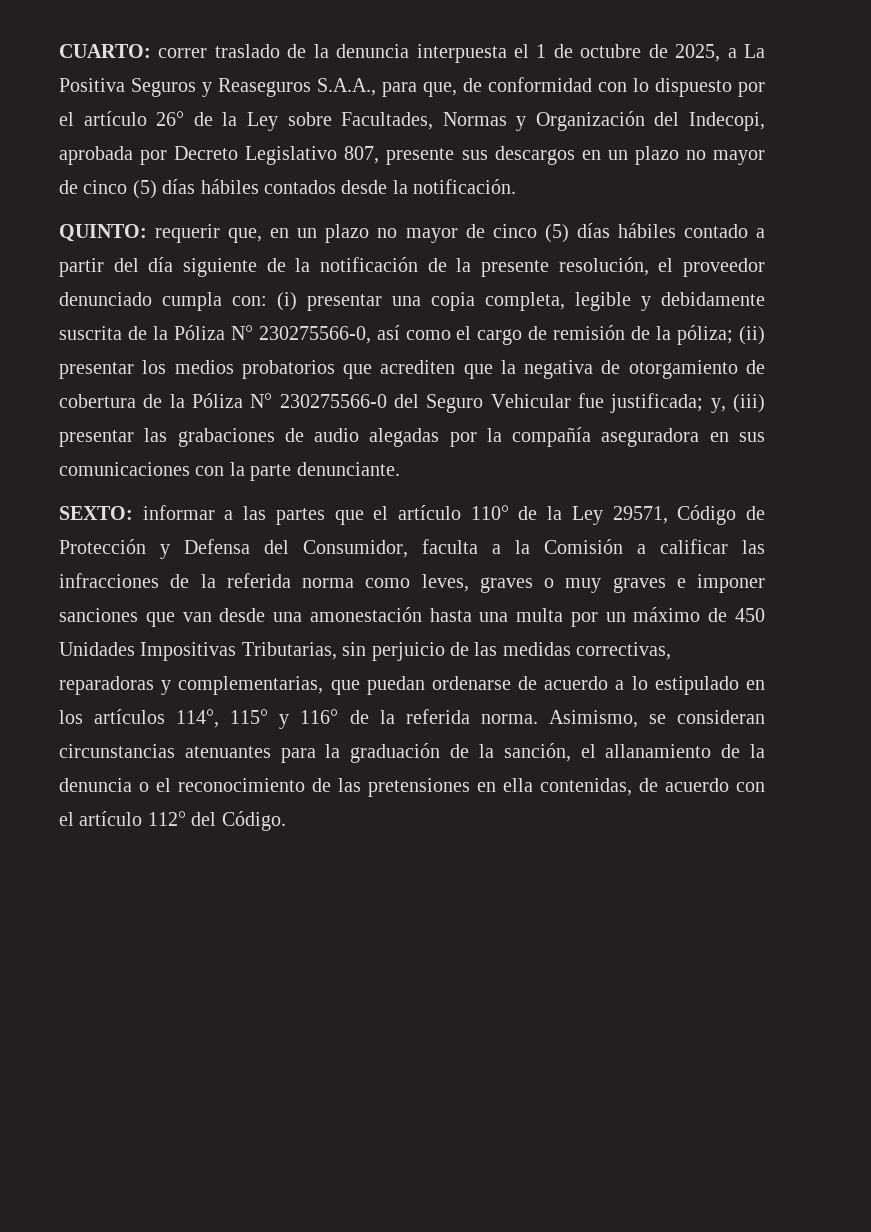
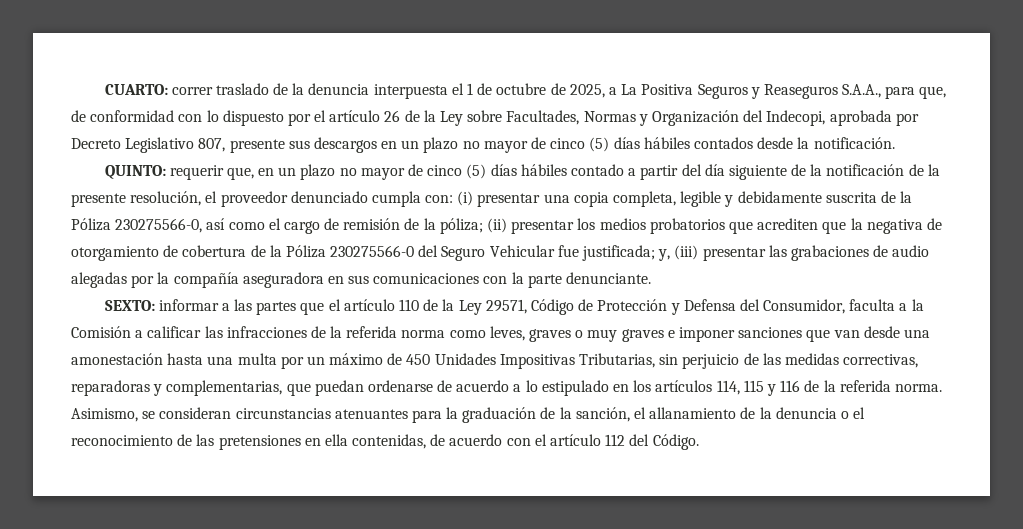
[156,111,185,126] 26° -> [384,110,401,122] 26
[230,325,253,340] N° -> (111, 224) none
[250,393,273,408] N° -> (326, 251) none
[470,505,509,520] 110° -> [399,299,420,311] 110
[176,709,339,729] 114°, 115° y 116° -> [716,380,801,396] 114, 115 y 116
[147,811,186,826] 112° -> [605,434,626,446] 112

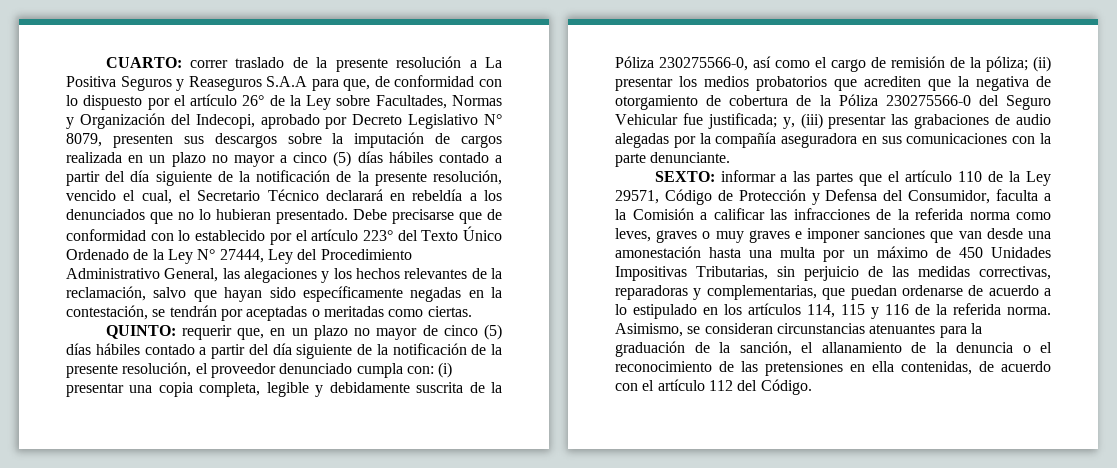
[308,83,605,99] denuncia interpuesta el 1 de octubre de 2025, -> [335,56,462,72] presente resolución
[842,84,882,98] S.A.A., -> [266,76,308,87] S.A.A
[384,110,401,122] 26 -> [242,95,265,106] 26°
[829,110,892,126] aprobada -> [260,114,320,129] aprobado
[198,137,895,153] 807, presente sus descargos en un plazo no mayor de cinco (5) días hábiles contados desde la notificación. -> [484,114,502,125] [66,132,502,148] [66,151,503,167] [66,170,502,186] [66,189,503,204] [66,209,502,224] [66,226,502,245] [66,249,412,264] [66,268,502,283] [66,286,502,302] [66,305,472,321] N° 8079, presenten sus descargos sobre la imputación de cargos realizada en un plazo no mayor a cinco (5) días hábiles contado a partir del día siguiente de la notificación de la presente resolución, vencido el cual, el Secretario Técnico declarará en rebeldía a los denunciados que no lo hubieran presentado. Debe precisarse que de conformidad con lo establecido por el artículo 223° del Texto Único Ordenado de la Ley N° 27444, Ley del Procedimiento Administrativo General, las alegaciones y los hechos relevantes de la reclamación, salvo que hayan sido específicamente negadas en la contestación, se tendrán por aceptadas o meritadas como ciertas.

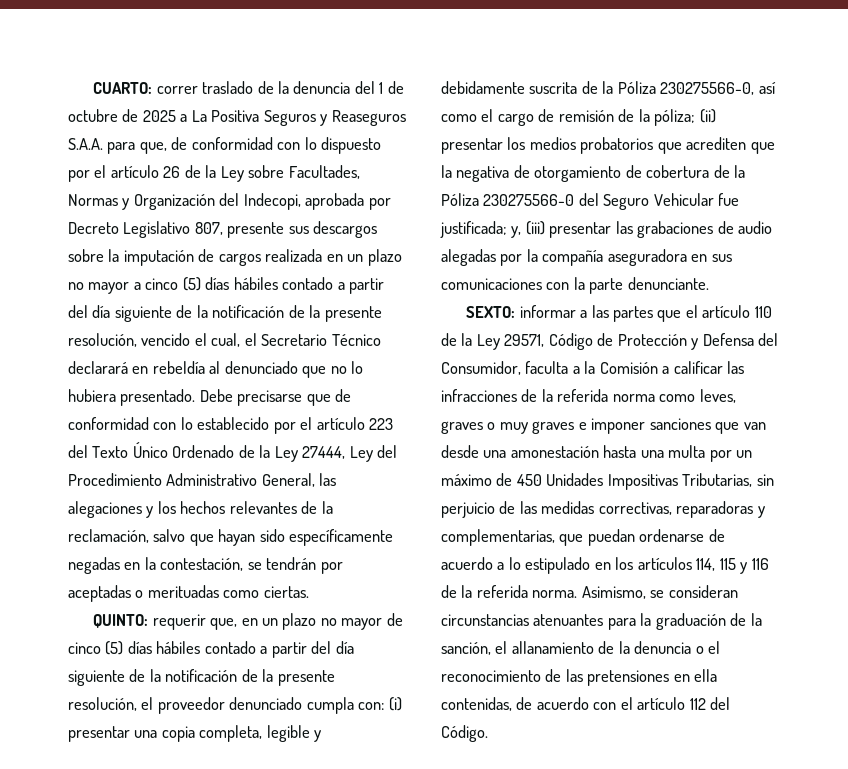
[335,56,462,72] presente resolución -> [293,81,404,94] [68,109,176,122] denuncia del 1 de octubre de 2025
[266,76,308,87] S.A.A -> [68,138,103,150] S.A.A.
[242,95,265,106] 26° -> [163,166,181,178] 26
[260,114,320,129] aprobado -> [305,193,365,210] aprobada
[484,114,502,125] [66,133,173,148] N° 8079, presenten -> [194,222,285,238] 807, presente
[469,190,503,201] [66,209,145,220] a los denunciados -> [209,361,298,374] al denunciado
[216,209,271,220] hubieran -> [68,389,116,402] hubiera
[362,230,393,241] 223° -> [369,418,394,430] 223
[197,249,216,260] N° -> (298, 454) none
[323,306,384,317] meritadas -> [147,585,219,598] merituadas

